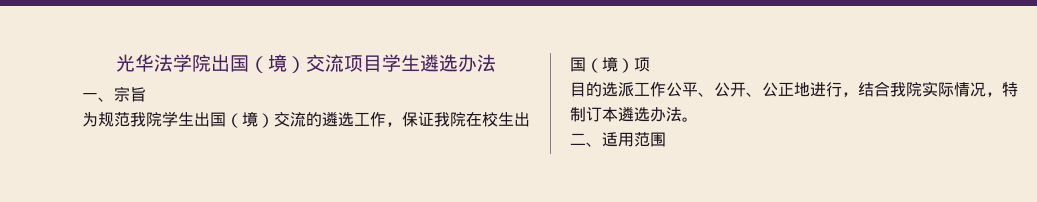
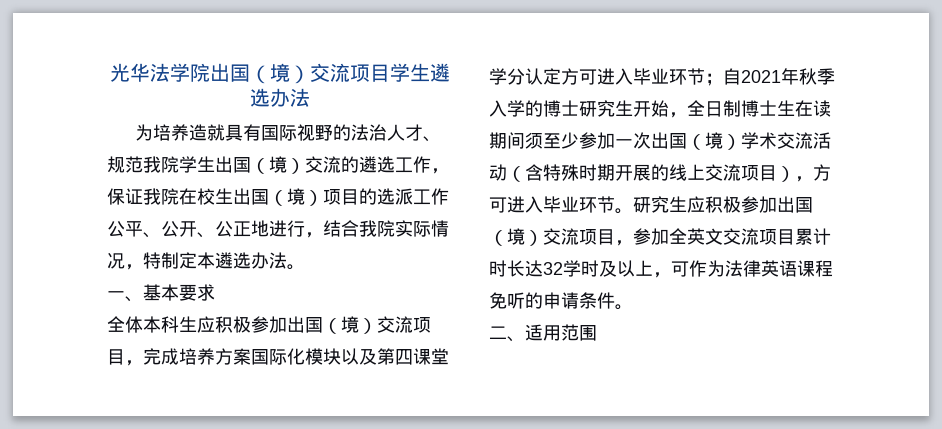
[82,86,146,102] [82,112,98,127] 一、宗旨 // 为 -> [134,124,441,142] 为培养造就具有国际视野的法治人才、
(650, 64) // -> (341, 197) none
[586,107,602,122] 订 -> [179,252,197,269] 定
(698, 119) none -> [107,284,215,302] [107,316,431,334] [107,348,449,366] [489,68,835,86] [489,100,831,118] [489,132,831,150] [489,164,831,182] [489,196,813,214] [489,228,831,246] [489,260,833,278] [489,292,633,310] // 一、基本要求 // 全体本科生应积极参加出国（境）交流项目，完成培养方案国际化模块以及第四课堂学分认定方可进入毕业环节；自2021年秋季入学的博士研究生开始，全日制博士生在读期间须至少参加一次出国（境）学术交流活动（含特殊时期开展的线上交流项目），方可进入毕业环节。研究生应积极参加出国（境）交流项目，参加全英文交流项目累计时长达32学时及以上，可作为法律英语课程免听的申请条件。

